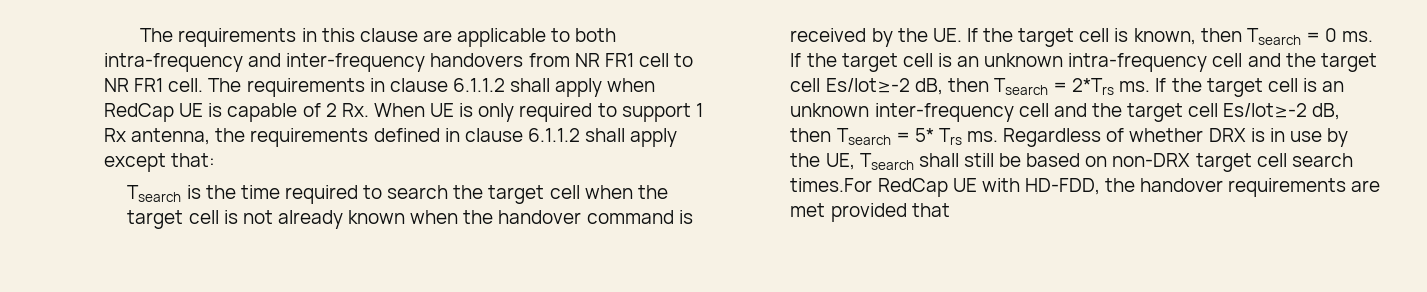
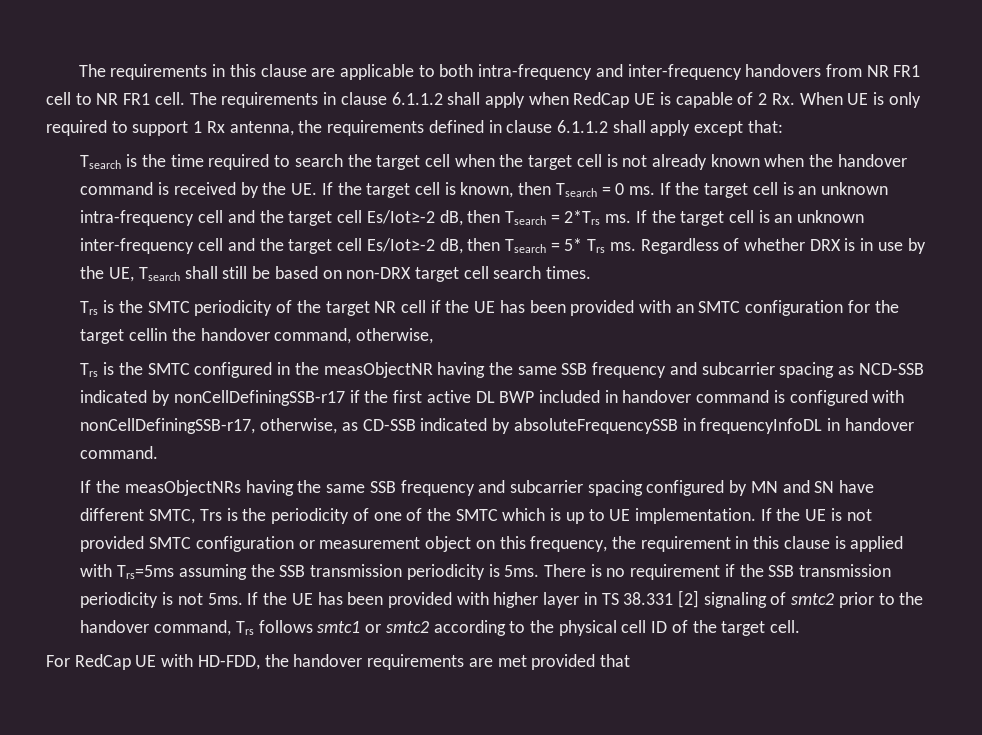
[790,178,873,192] times.For -> [546,266,592,279] [80,300,899,316] [80,328,434,344] [80,362,924,378] [80,390,905,406] [80,418,914,434] [80,446,159,459] [80,480,875,496] [80,508,872,524] [80,536,904,552] [80,564,892,580] [80,590,924,608] [80,620,801,636] [46,655,70,667] times. // Trs is the SMTC periodicity of the target NR cell if the UE has been provided with an SMTC configuration for the target cellin the handover command, otherwise, // Trs is the SMTC configured in the measObjectNR having the same SSB frequency and subcarrier spacing as NCD-SSB indicated by nonCellDefiningSSB-r17 if the first active DL BWP included in handover command is configured with nonCellDefiningSSB-r17, otherwise, as CD-SSB indicated by absoluteFrequencySSB in frequencyInfoDL in handover command. // If the measObjectNRs having the same SSB frequency and subcarrier spacing configured by MN and SN have different SMTC, Trs is the periodicity of one of the SMTC which is up to UE implementation. If the UE is not provided SMTC configuration or measurement object on this frequency, the requirement in this clause is applied with Trs=5ms assuming the SSB transmission periodicity is 5ms. There is no requirement if the SSB transmission periodicity is not 5ms. If the UE has been provided with higher layer in TS 38.331 [2] signaling of smtc2 prior to the handover command, Trs follows smtc1 or smtc2 according to the physical cell ID of the target cell. // For

